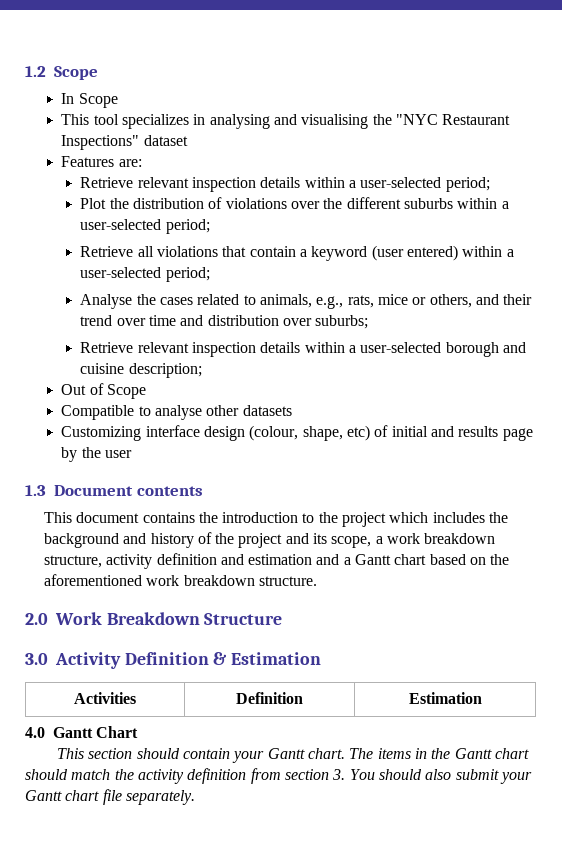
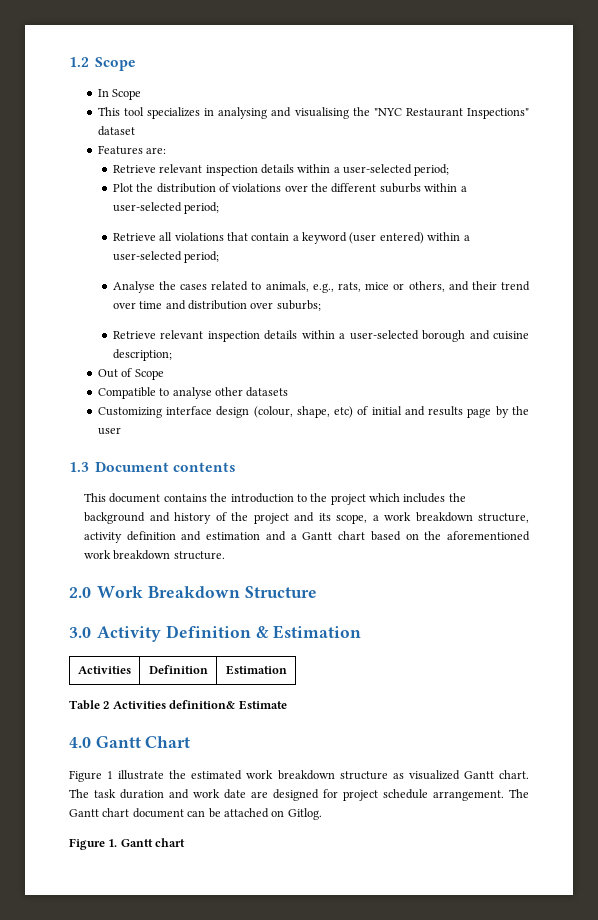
[25,726,139,738] [57,748,529,763] [25,768,532,784] [25,789,195,805] 4.0 Gantt Chart // This section should contain your Gantt chart. The items in the Gantt chart should match the activity definition from section 3. You should also submit your Gantt chart file separately. -> [69,700,287,710] [69,736,191,748] [69,770,529,782] [69,789,529,801] [69,808,322,820] [69,838,186,850] Table 2 Activities definition& Estimate // 4.0 Gantt Chart // Figure 1 illustrate the estimated work breakdown structure as visualized Gantt chart. The task duration and work date are designed for project schedule arrangement. The Gantt chart document can be attached on Gitlog. // Figure 1. Gantt chart

